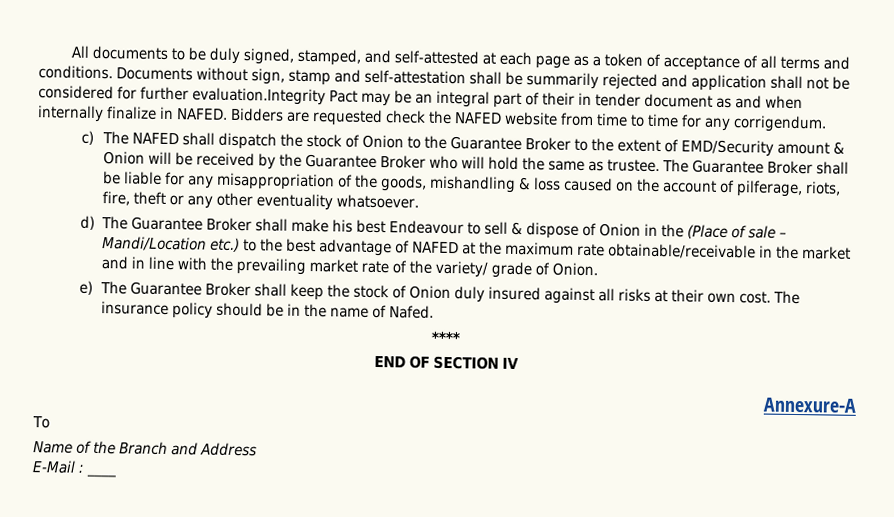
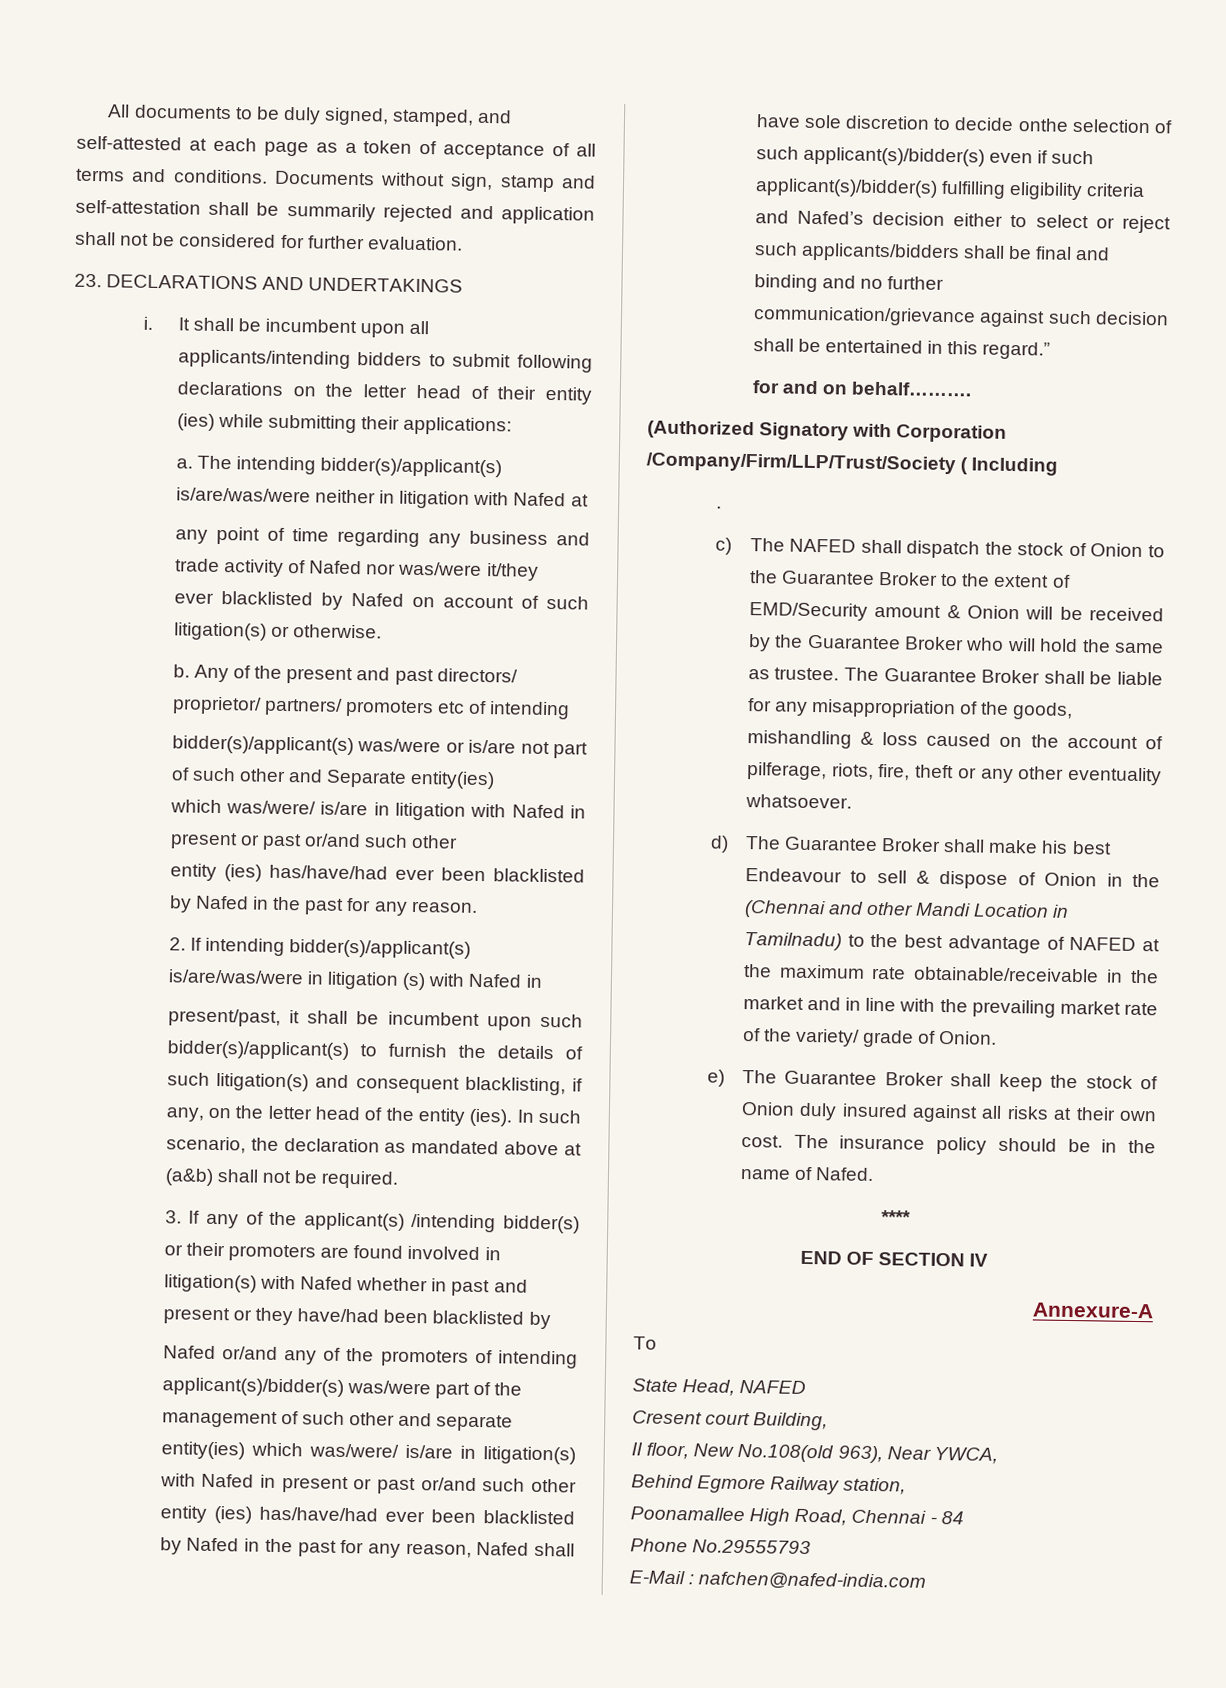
[192,87,803,110] [37,105,827,133] evaluation.Integrity Pact may be an integral part of their in tender document as and when internally finalize in NAFED. Bidders are requested check the NAFED website from time to time for any corrigendum. -> [367,236,463,251] [74,273,464,293] [142,316,430,338] [177,349,593,373] [176,381,592,405] [176,413,513,436] [175,455,503,478] [175,487,589,509] [174,526,590,548] [174,558,539,581] [173,591,589,610] [173,622,383,641] [172,664,518,686] [171,696,571,720] [171,735,588,759] [170,767,496,790] [169,799,586,821] [169,832,459,851] [169,863,585,883] [168,895,478,916] [168,937,472,959] [167,969,543,991] [167,1008,583,1031] [166,1040,584,1061] [166,1072,583,1096] [165,1105,582,1127] [165,1136,583,1156] [164,1168,399,1189] [164,1210,581,1234] [163,1242,501,1262] [163,1274,528,1297] [162,1307,551,1330] [162,1345,578,1369] [161,1377,523,1399] [161,1410,514,1432] [160,1441,576,1465] [159,1473,577,1495] [159,1505,575,1525] [159,1537,575,1558] [755,114,1173,134] [755,146,1095,167] [754,178,1146,201] [754,210,1171,234] [753,242,1111,263] [753,274,945,293] [752,306,1169,328] [752,338,1051,360] [751,380,973,397] [647,420,1008,443] [646,452,1059,476] [715,506,722,509] evaluation. // 23. DECLARATIONS AND UNDERTAKINGS // i. It shall be incumbent upon all applicants/intending bidders to submit following declarations on the letter head of their entity (ies) while submitting their applications: // a. The intending bidder(s)/applicant(s) is/are/was/were neither in litigation with Nafed at // any point of time regarding any business and trade activity of Nafed nor was/were it/they // ever blacklisted by Nafed on account of such litigation(s) or otherwise. // b. Any of the present and past directors/ proprietor/ partners/ promoters etc of intending // bidder(s)/applicant(s) was/were or is/are not part of such other and Separate entity(ies) // which was/were/ is/are in litigation with Nafed in present or past or/and such other // entity (ies) has/have/had ever been blacklisted by Nafed in the past for any reason. // 2. If intending bidder(s)/applicant(s) is/are/was/were in litigation (s) with Nafed in // present/past, it shall be incumbent upon such bidder(s)/applicant(s) to furnish the details of such litigation(s) and consequent blacklisting, if any, on the letter head of the entity (ies). In such scenario, the declaration as mandated above at (a&b) shall not be required. // 3. If any of the applicant(s) /intending bidder(s) or their promoters are found involved in litigation(s) with Nafed whether in past and present or they have/had been blacklisted by // Nafed or/and any of the promoters of intending applicant(s)/bidder(s) was/were part of the management of such other and separate entity(ies) which was/were/ is/are in litigation(s) with Nafed in present or past or/and such other entity (ies) has/have/had ever been blacklisted by Nafed in the past for any reason, Nafed shall have sole discretion to decide onthe selection of such applicant(s)/bidder(s) even if such applicant(s)/bidder(s) fulfilling eligibility criteria and Nafed’s decision either to select or reject such applicants/bidders shall be final and binding and no further communication/grievance against such decision shall be entertained in this regard.” // for and on behalf………. // (Authorized Signatory with Corporation /Company/Firm/LLP/Trust/Society ( Including // .
[687,224,788,240] [102,236,241,253] (Place of sale – Mandi/Location etc.) -> [743,899,1070,919] [743,931,842,951] (Chennai and other Mandi Location in Tamilnadu)
[33,440,257,457] Name of the Branch and Address -> [632,1378,807,1396] [632,1410,829,1431] [631,1442,998,1464] [631,1474,907,1495] [630,1506,964,1526] [630,1538,812,1555] State Head, NAFED // Cresent court Building, // II floor, New No.108(old 963), Near YWCA, // Behind Egmore Railway station, // Poonamallee High Road, Chennai - 84 // Phone No.29555793
[86,472,116,478] ____ -> [698,1571,927,1591] nafchen@nafed-india.com

